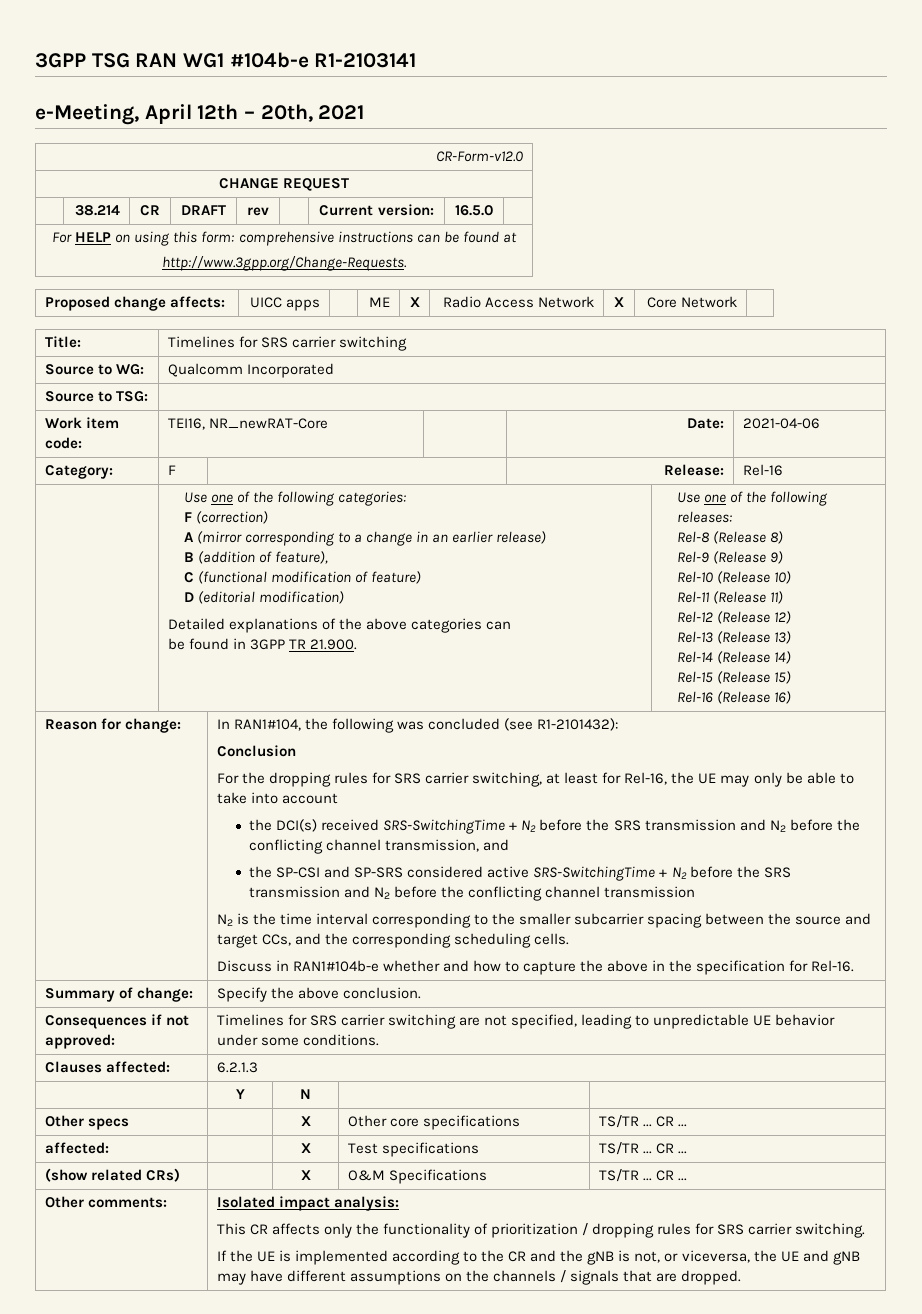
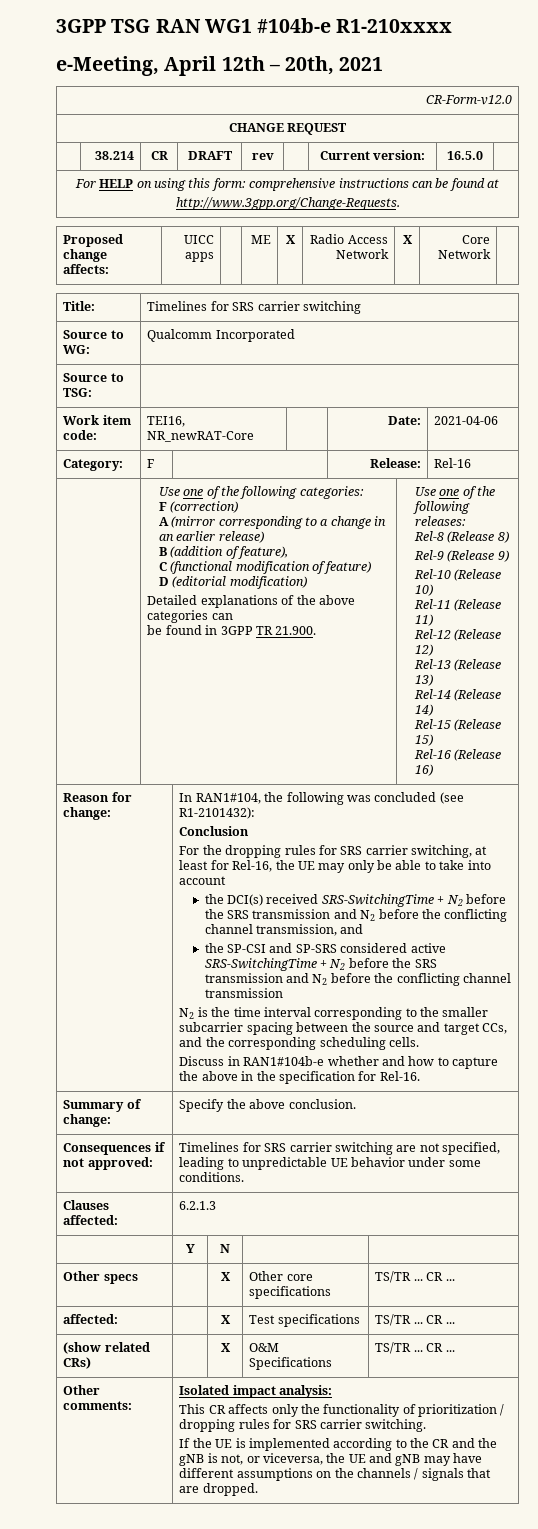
[314,53,417,68] R1-2103141 -> [336,19,453,33] R1-210xxxx

